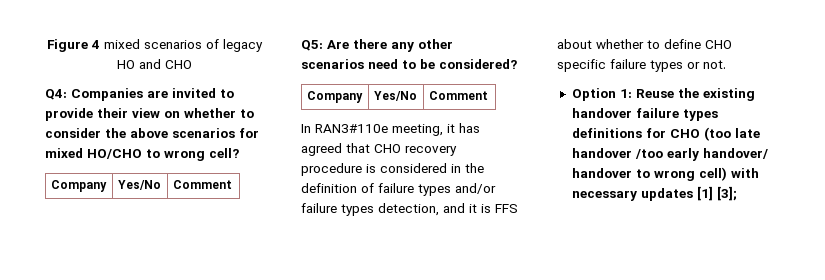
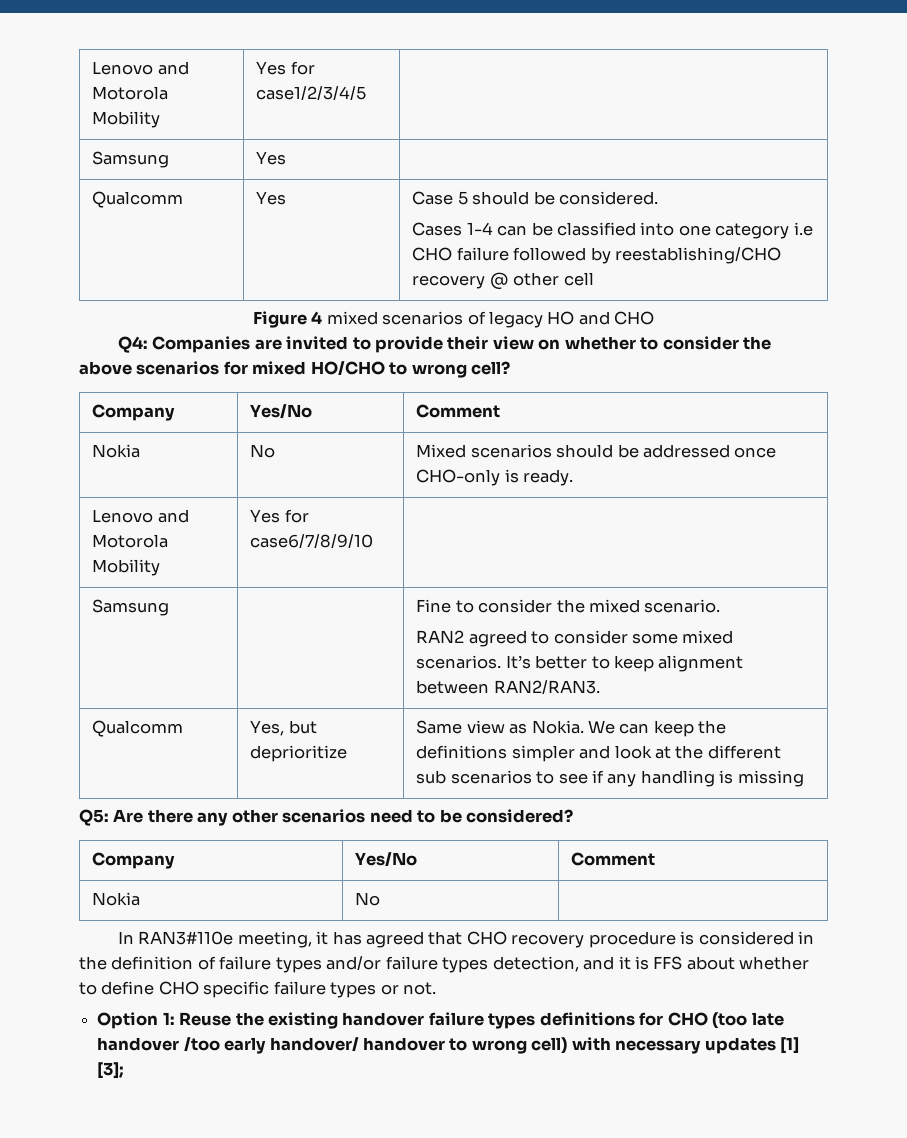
(46, 45) none -> [92,61,189,75] [92,86,169,100] [92,111,161,128] [256,61,315,75] [256,86,367,100] [92,151,170,168] [256,151,287,165] [92,191,184,208] [256,191,287,205] [412,191,658,205] [412,222,813,239] [412,247,781,264] [412,272,594,290] Lenovo and Motorola Mobility | Yes for case1/2/3/4/5 | // Samsung | Yes | // Qualcomm | Yes | Case 5 should be considered. // Cases 1-4 can be classified into one category i.e CHO failure followed by reestablishing/CHO recovery @ other cell //
(232, 184) none -> [92,444,141,458] [250,444,276,458] [416,444,777,458] [416,469,574,486] [92,509,189,523] [92,534,169,548] [92,559,161,576] [250,509,309,523] [250,534,374,548] [92,599,170,616] [416,599,721,613] [416,630,734,647] [416,655,744,672] [416,680,600,694] [92,720,184,737] [250,720,317,736] [250,745,348,762] [416,720,727,737] [416,745,781,762] [416,770,804,787] // Nokia | No | Mixed scenarios should be addressed once CHO-only is ready. // Lenovo and Motorola Mobility | Yes for case6/7/8/9/10 | // Samsung | | Fine to consider the mixed scenario. // RAN2 agreed to consider some mixed scenarios. It’s better to keep alignment between RAN2/RAN3. // Qualcomm | Yes, but deprioritize | Same view as Nokia. We can keep the definitions simpler and look at the different sub scenarios to see if any handling is missing
(488, 95) none -> [92,892,141,906] [355,892,381,906] // Nokia | No |

